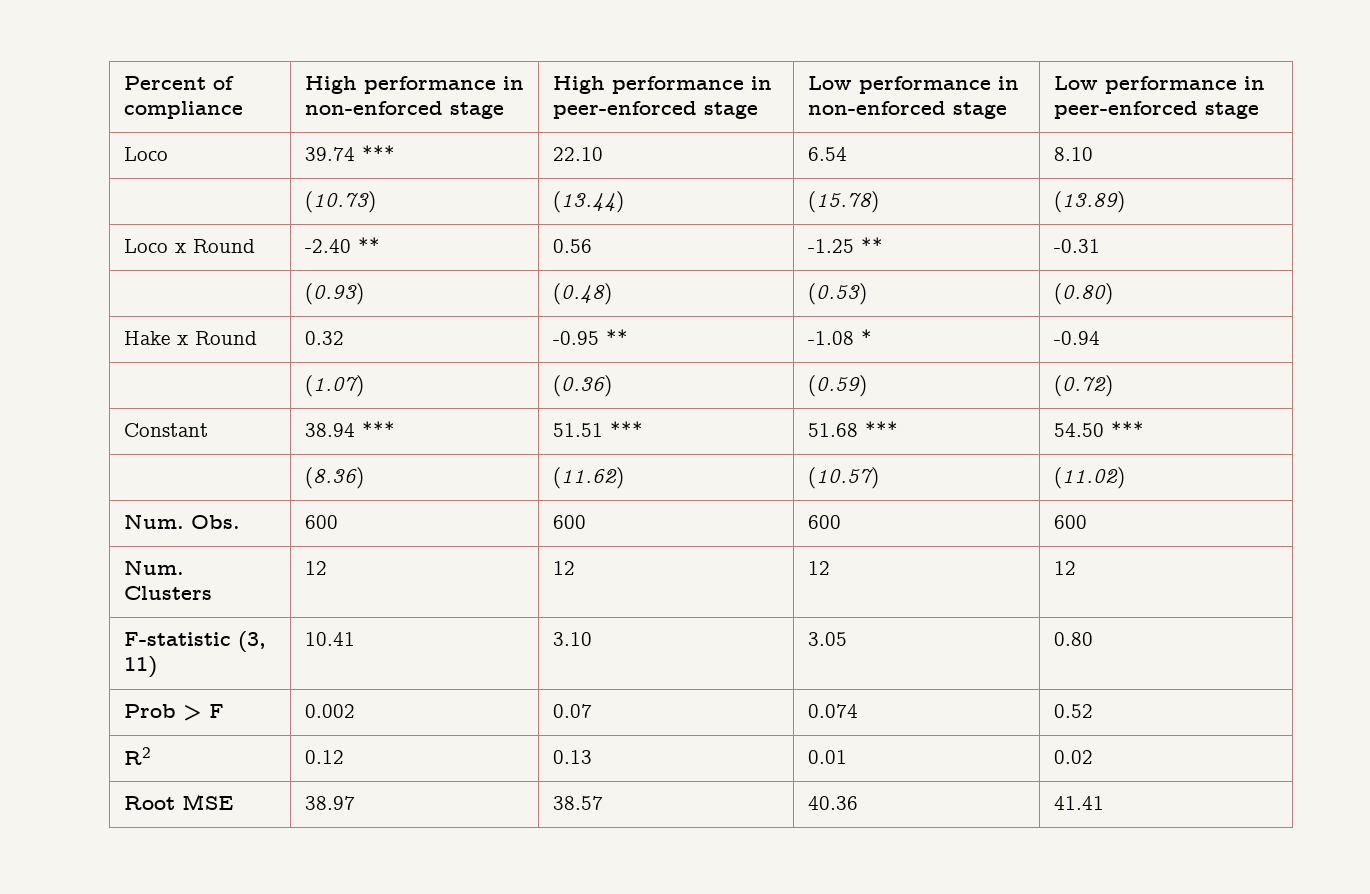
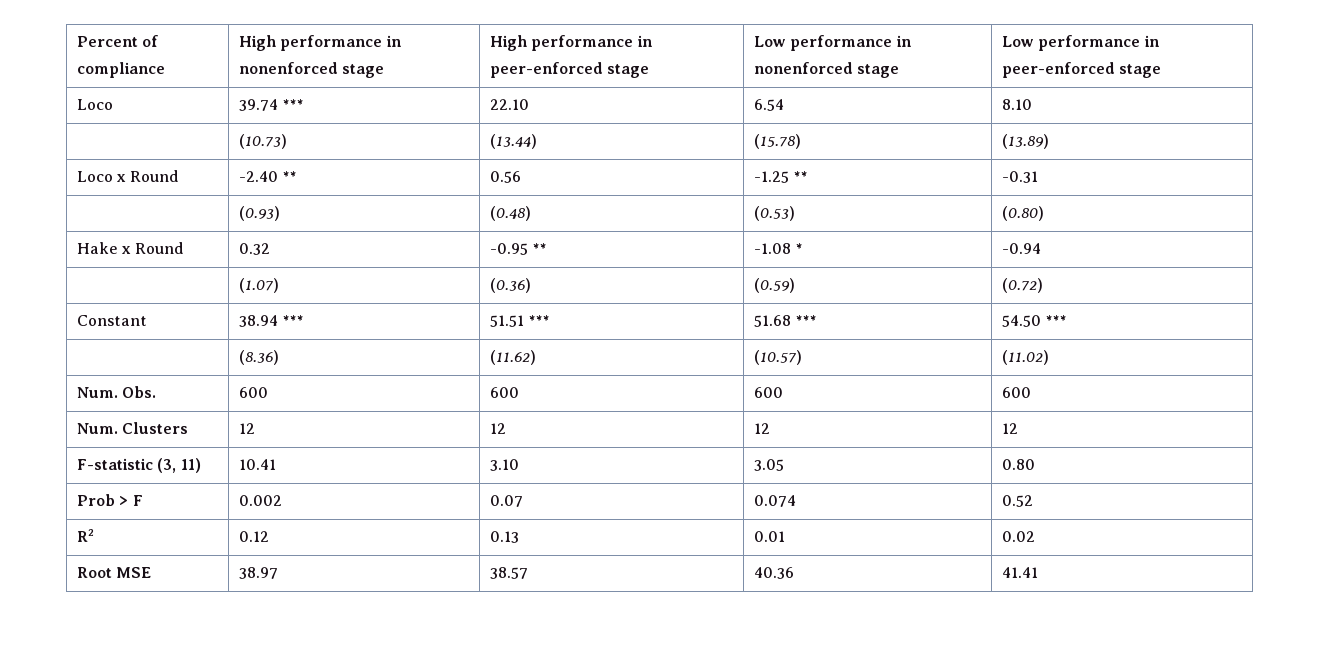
[304,101,443,115] non-enforced -> [239,62,339,74] nonenforced
[807,101,946,115] non-enforced -> [754,62,854,74] nonenforced

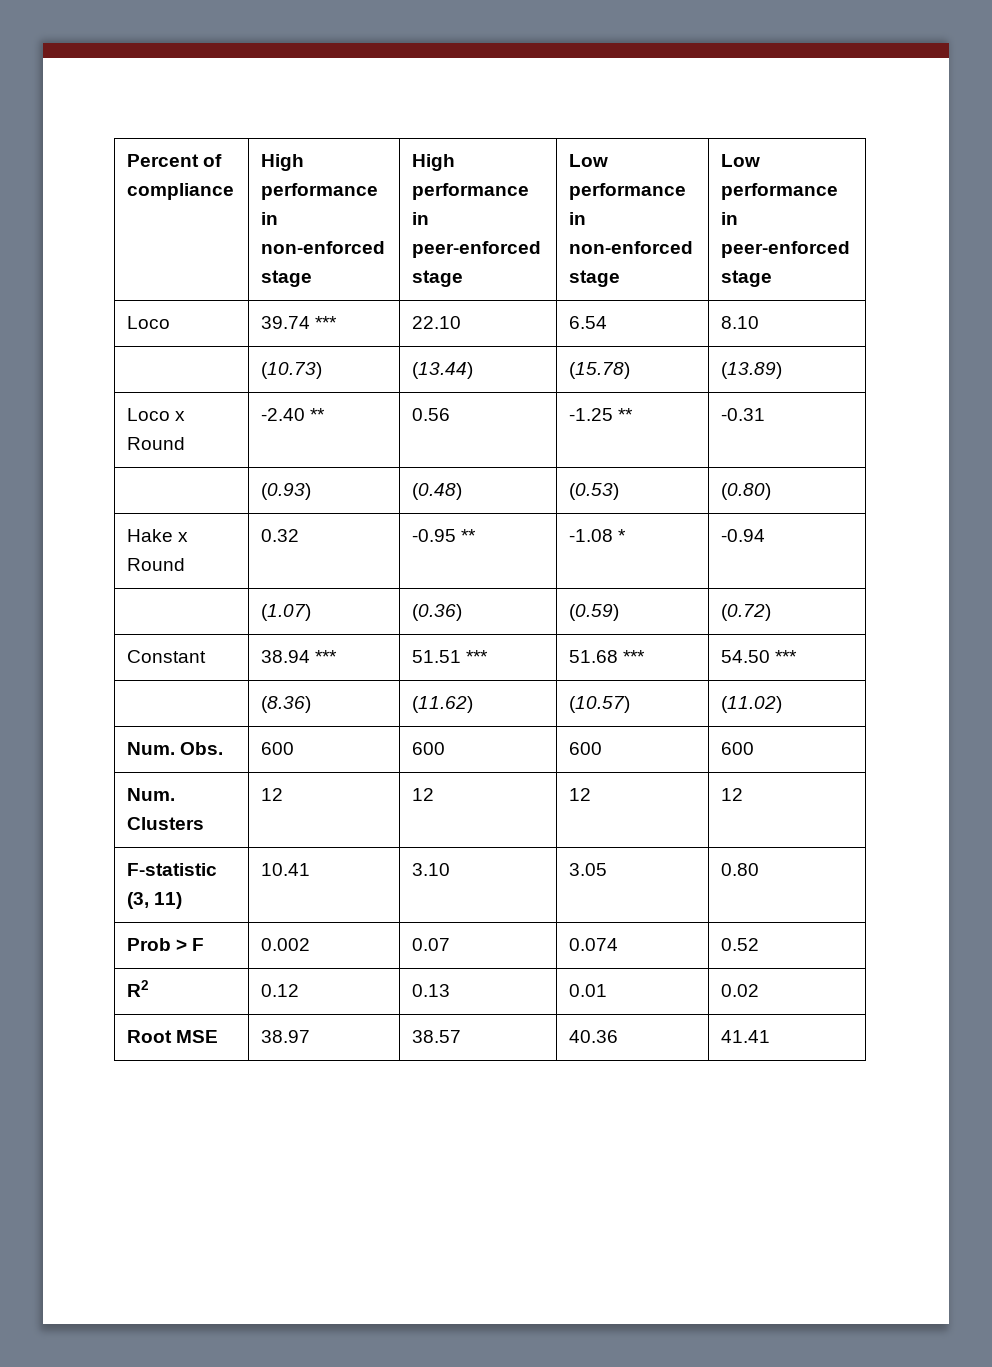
[239,62,339,74] nonenforced -> [260,241,385,254] non-enforced
[754,62,854,74] nonenforced -> [568,241,693,254] non-enforced

